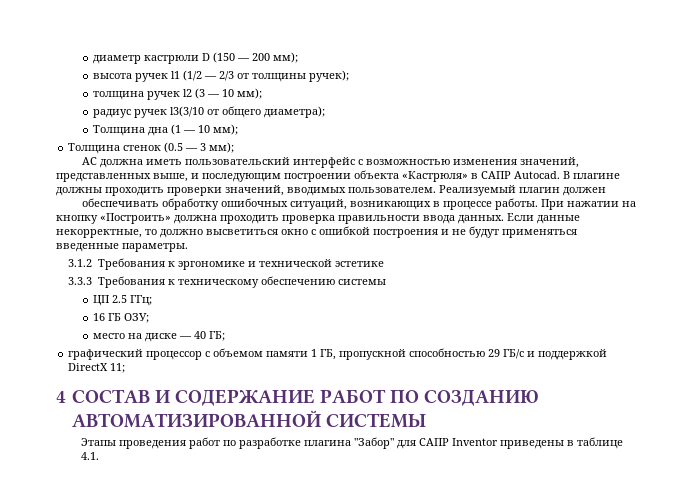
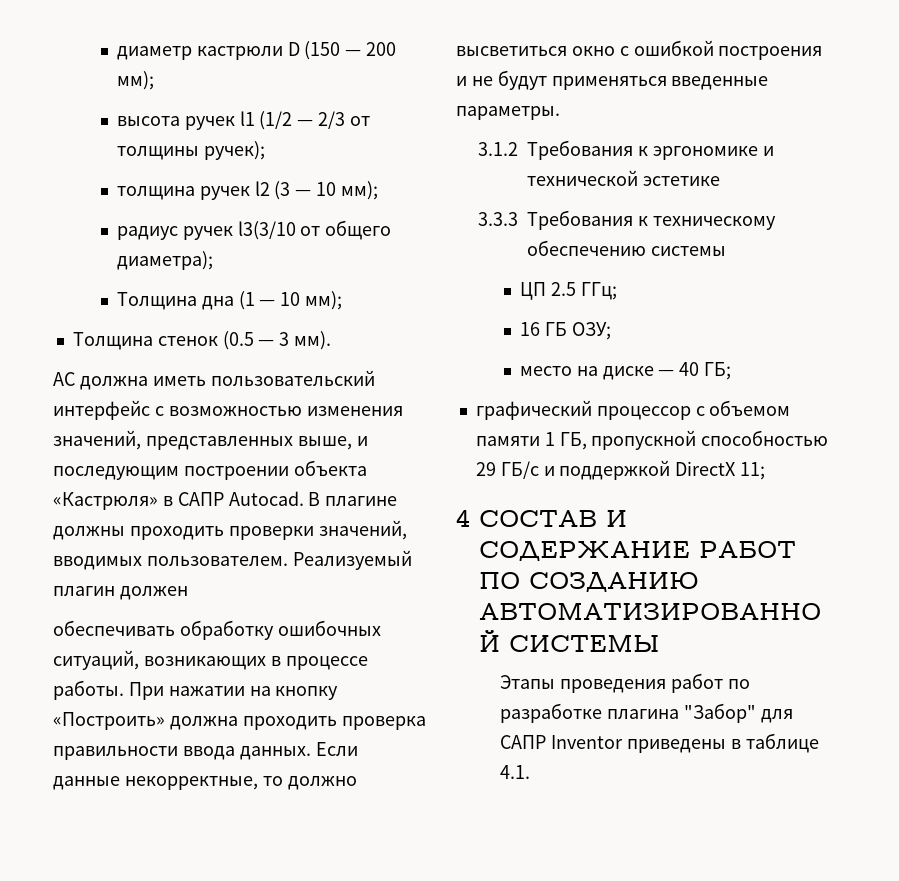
[209,142,235,153] мм); -> [294,331,332,350] мм).

